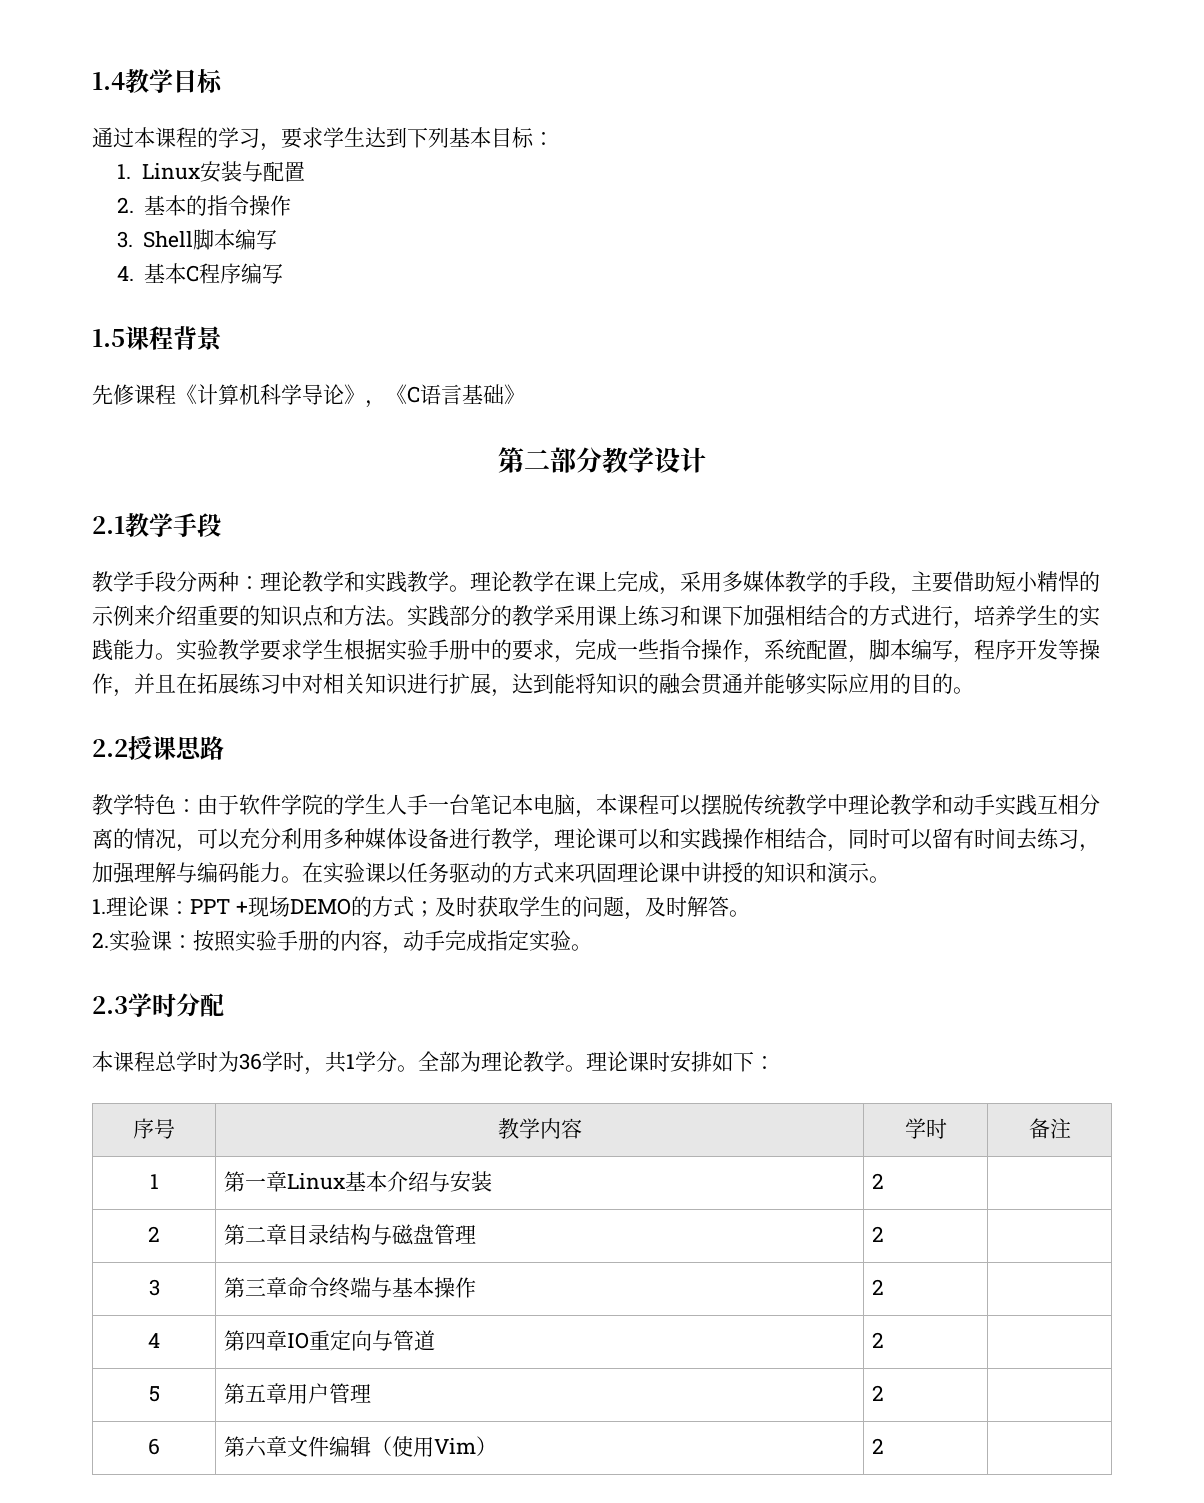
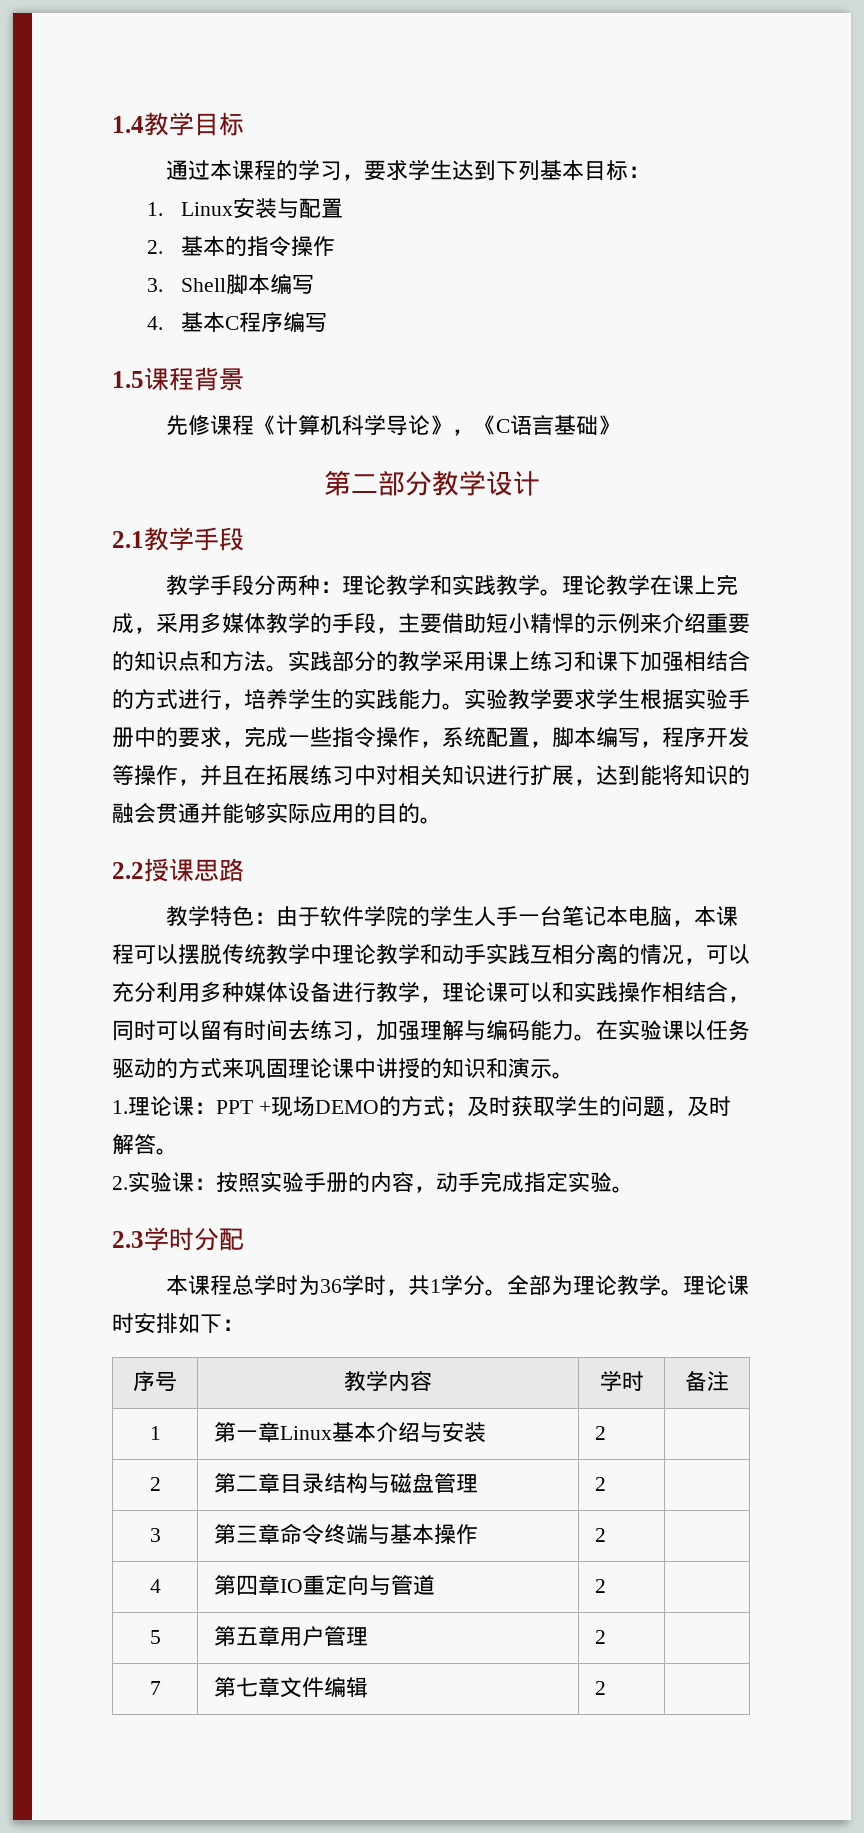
[148,1438,160,1455] [224,1436,268,1457] 6 | 第六 -> [149,1681,161,1695] [213,1677,258,1697] 7 | 第七
[371,1436,498,1457] （使用Vim） -> (368, 1687) none

